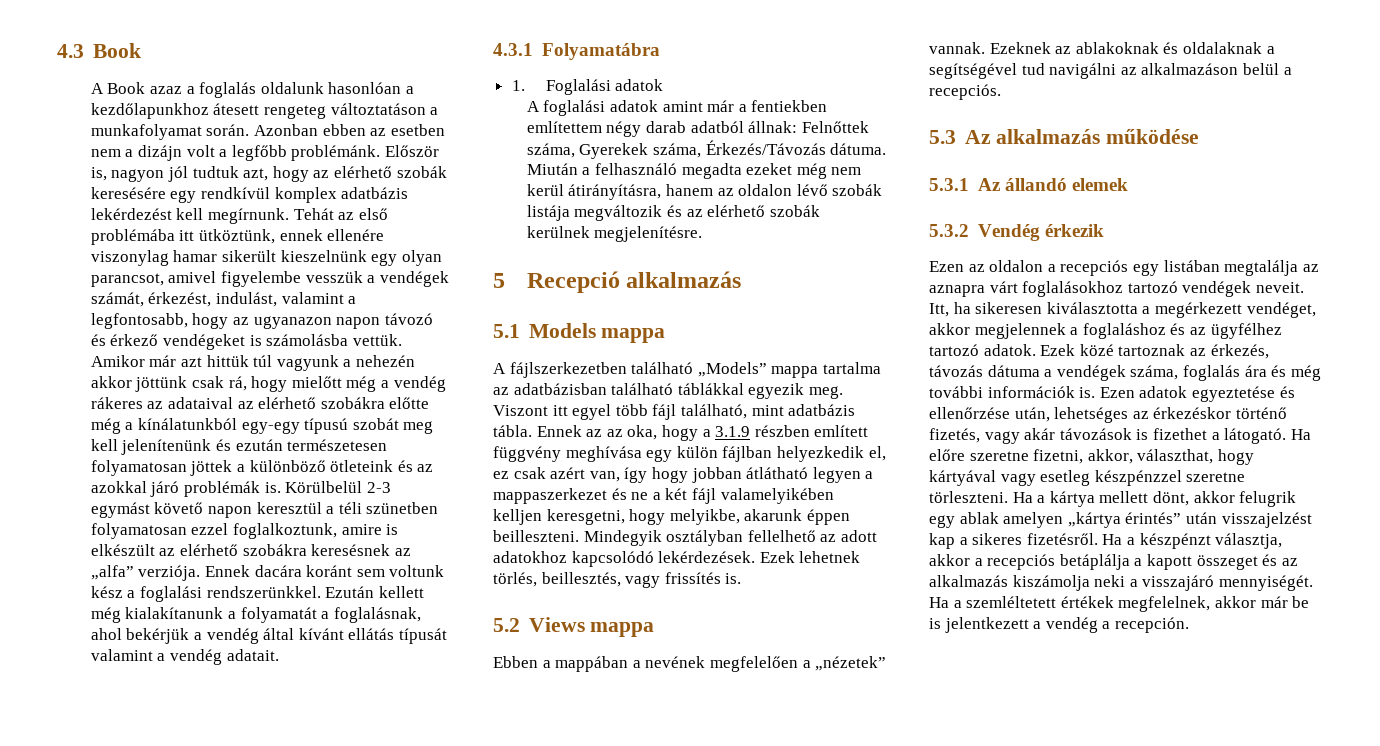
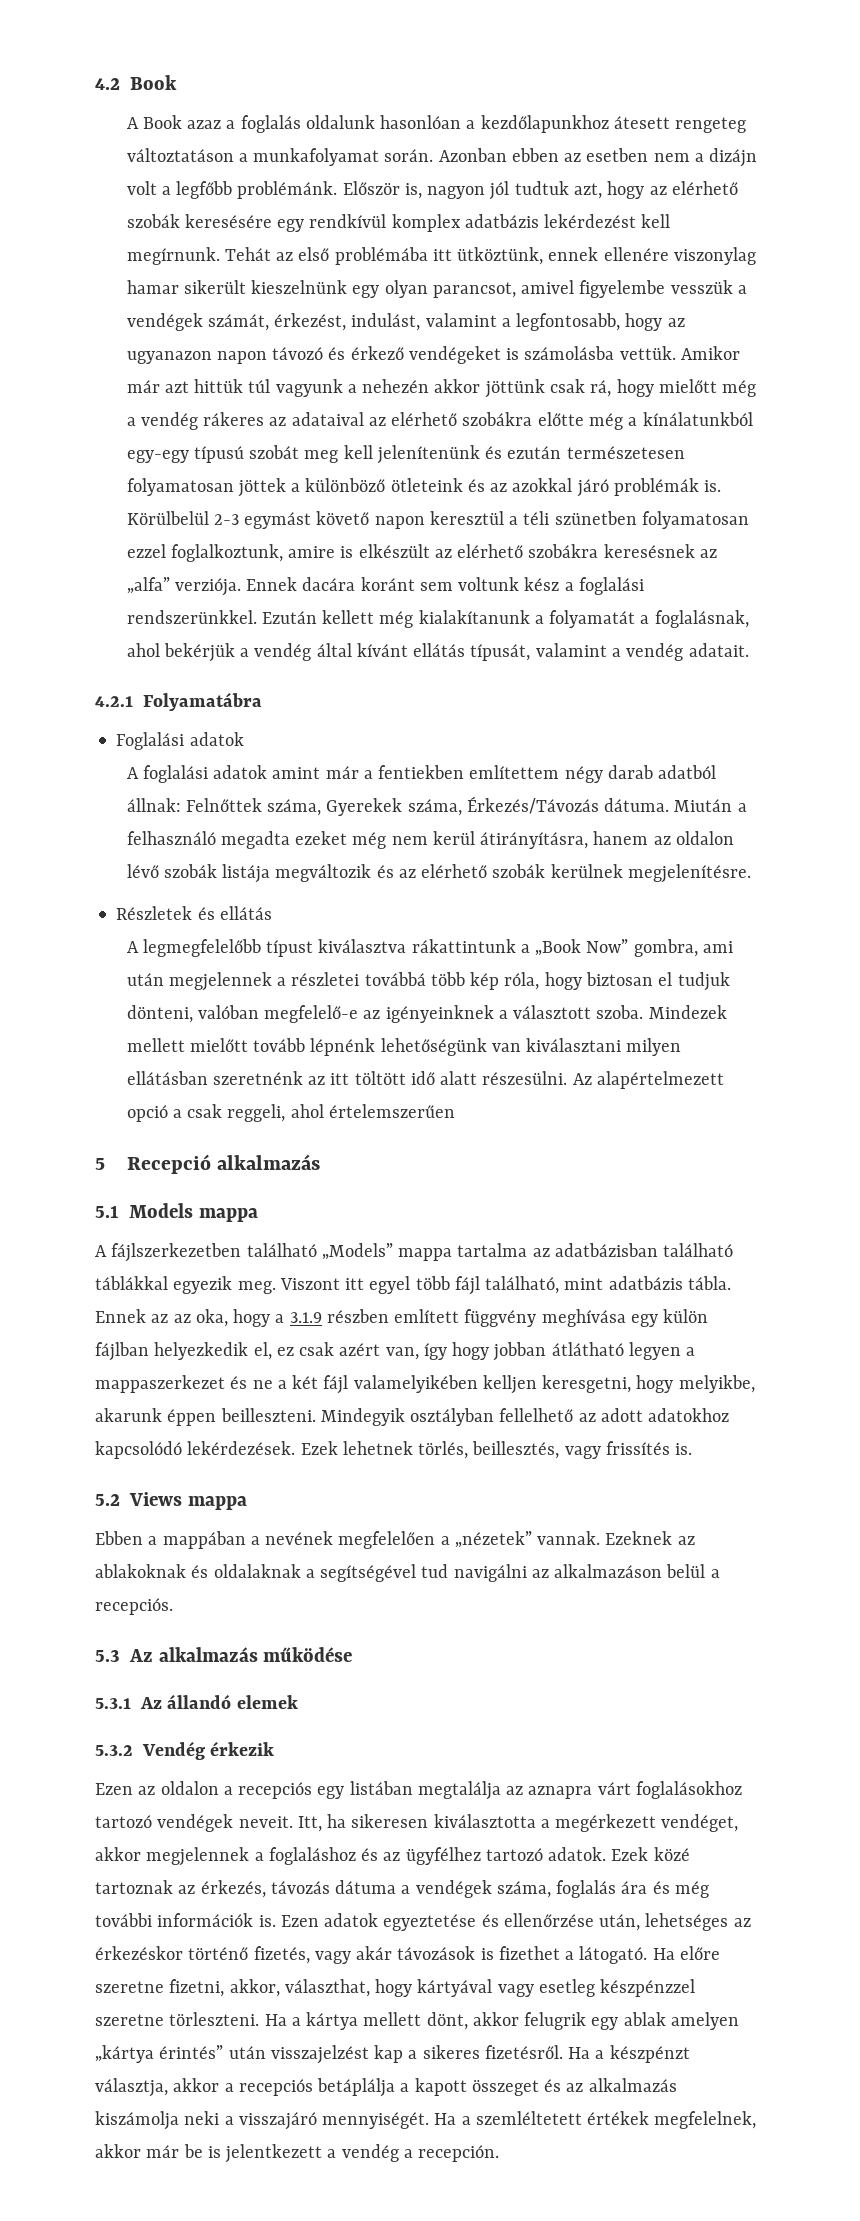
[57,44,84,58] 4.3 -> [95,78,120,90] 4.2
[398,628,447,644] típusát -> [470,644,531,661] típusát,
[493,43,533,56] 4.3.1 -> [95,696,133,707] 4.2.1
[511,80,525,91] 1. -> (262, 701) none
(703, 234) none -> [116,906,272,920] [126,939,734,957] [126,972,730,991] [126,1005,727,1023] [126,1038,682,1056] [126,1071,725,1089] [126,1104,455,1122] // Részletek és ellátás // A legmegfelelőbb típust kiválasztva rákattintunk a „Book Now” gombra, ami után megjelennek a részletei továbbá több kép róla, hogy biztosan el tudjuk dönteni, valóban megfelelő-e az igényeinknek a választott szoba. Mindezek mellett mielőtt tovább lépnénk lehetőségünk van kiválasztani milyen ellátásban szeretnénk az itt töltött idő alatt részesülni. Az alapértelmezett opció a csak reggeli, ahol értelemszerűen

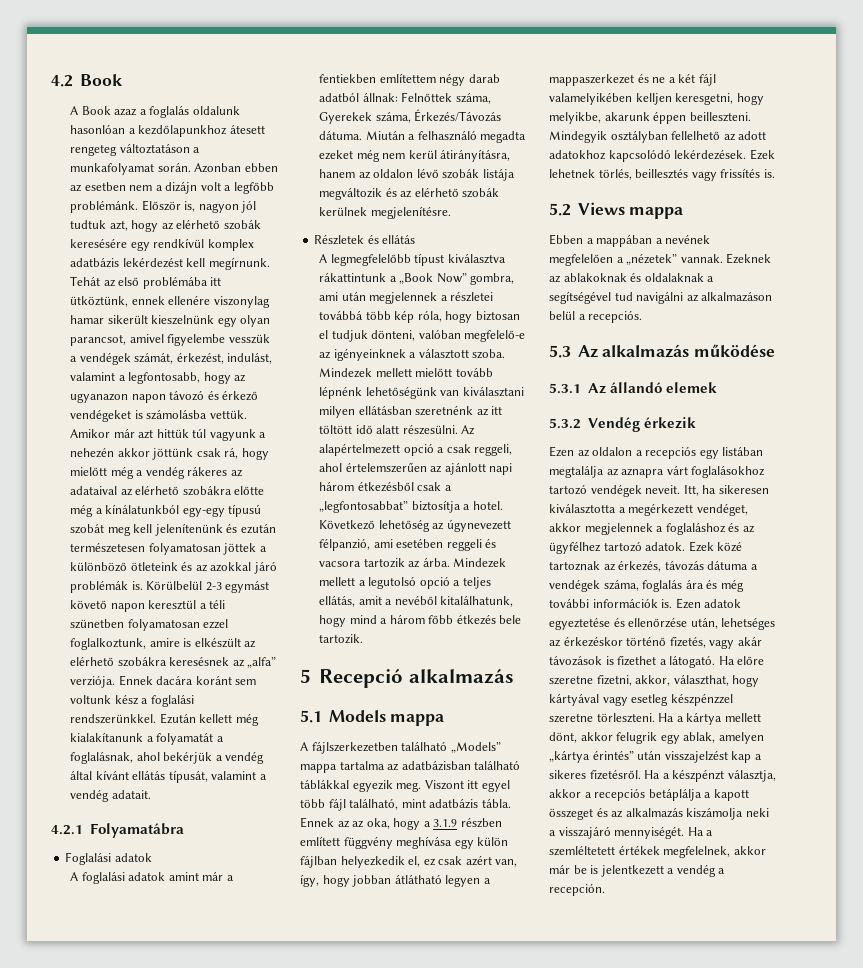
(455, 1111) none -> [430,462,513,475] [319,481,452,492] [319,500,503,513] [319,519,511,532] [319,538,497,551] [319,557,507,568] [319,576,491,589] [319,595,514,607] [319,614,522,627] [319,634,364,644] az ajánlott napi három étkezésből csak a „legfontosabbat” biztosítja a hotel. Következő lehetőség az úgynevezett félpanzió, ami esetében reggeli és vacsora tartozik az árba. Mindezek mellett a legutolsó opció a teljes ellátás, amit a nevéből kitalálhatunk, hogy mind a három főbb étkezés bele tartozik.
[423,1343,447,1360] így -> [300,874,319,887] így,
[472,1441,560,1459] beillesztés, -> [635,168,689,179] beillesztés
[623,2012,666,2026] ablak -> [683,732,716,743] ablak,

